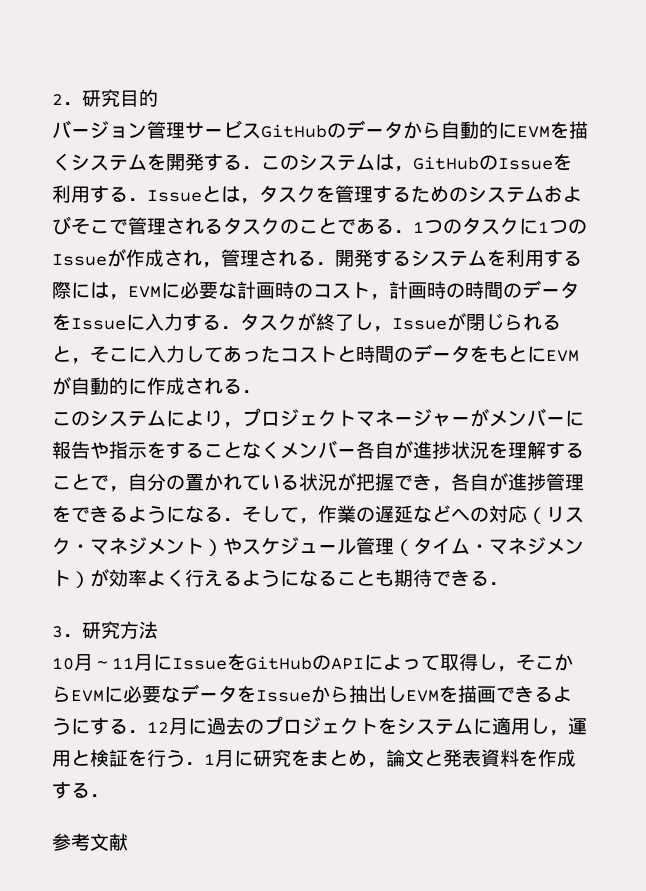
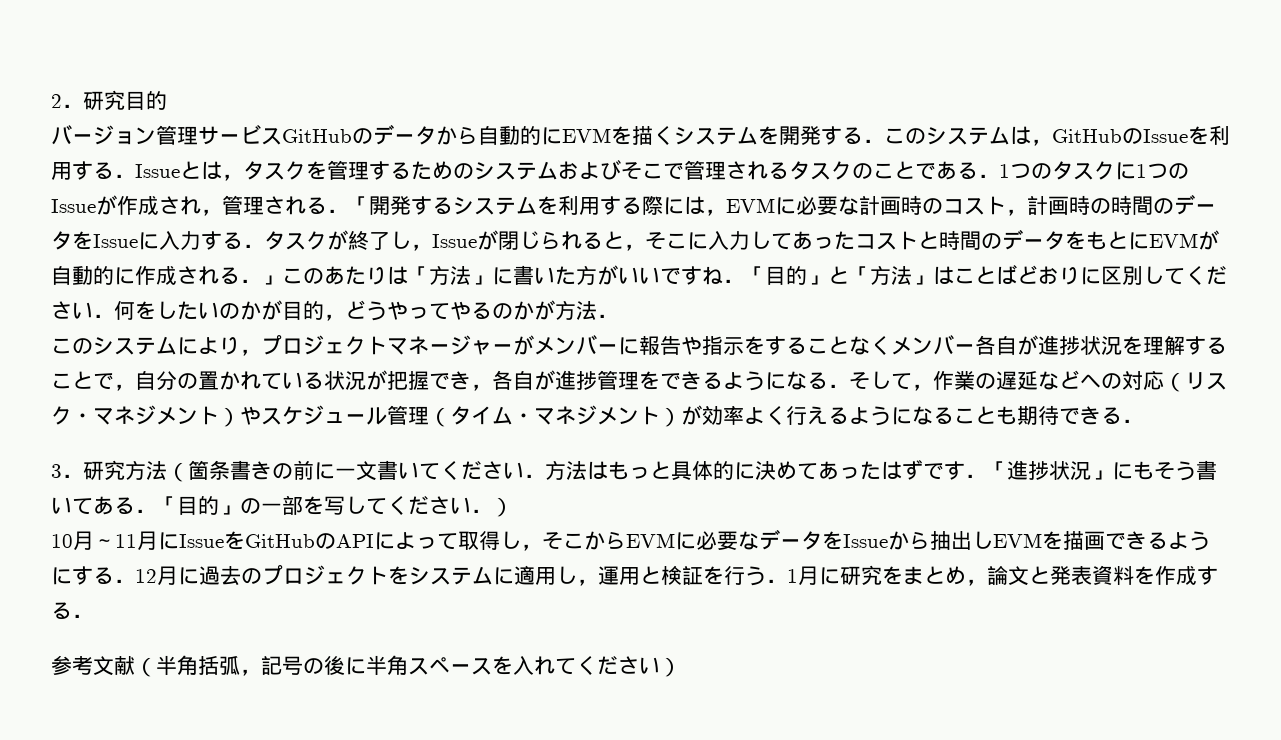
(335, 263) none -> [348,196,369,213] 「
(261, 391) none -> [261,265,1227,285] [51,300,618,321] 」このあたりは「方法」に書いた方がいいですね．「目的」と「方法」はことばどおりに区別してください．何をしたいのかが目的，どうやってやるのかが方法．
(158, 630) none -> [167,460,1217,482] [51,495,513,517] （箇条書きの前に一文書いてください．方法はもっと具体的に決めてあったはずです．「進捗状況」にもそう書いてある．「目的」の一部を写してください．）
(128, 842) none -> [135,655,681,677] （半角括弧，記号の後に半角スペースを入れてください）

